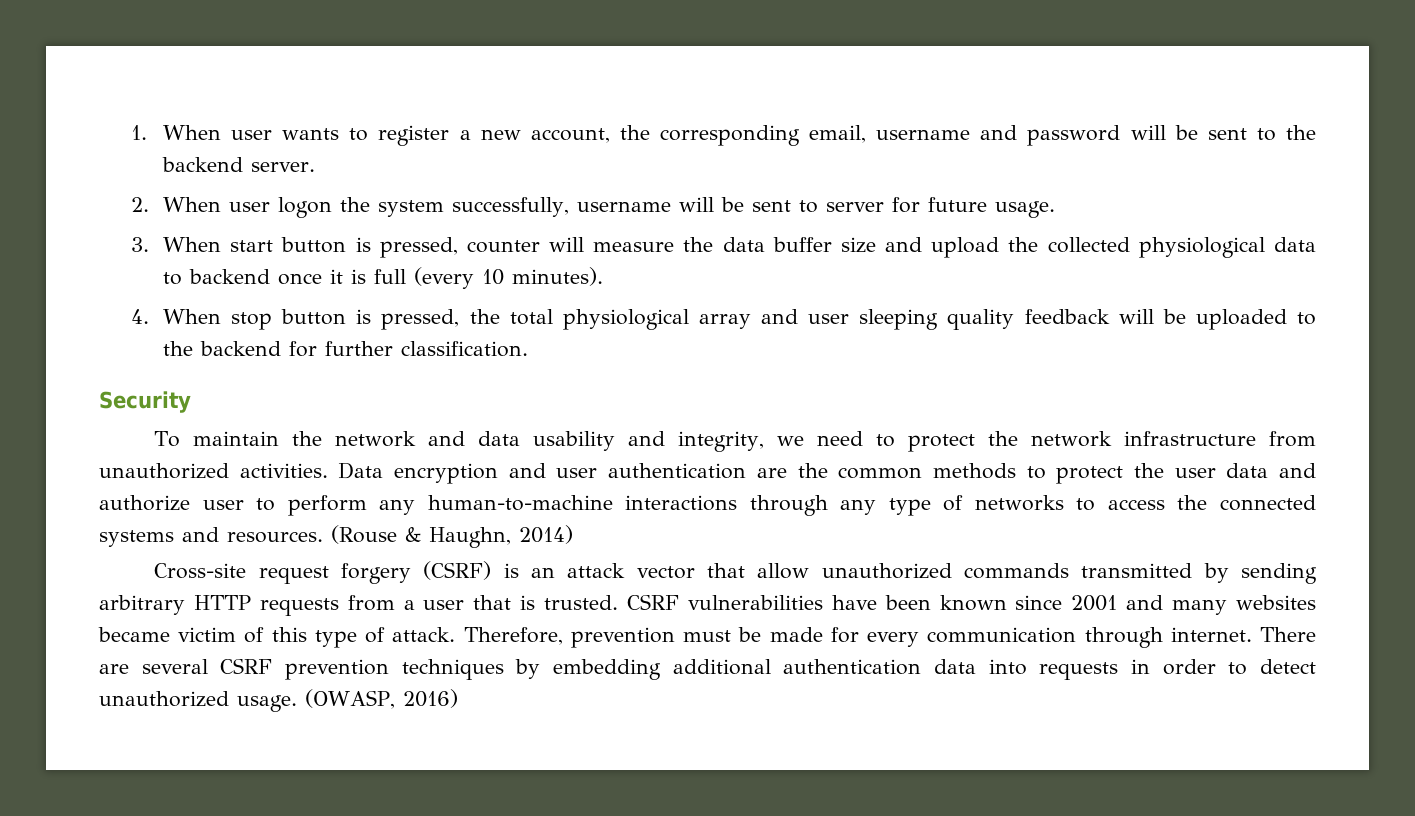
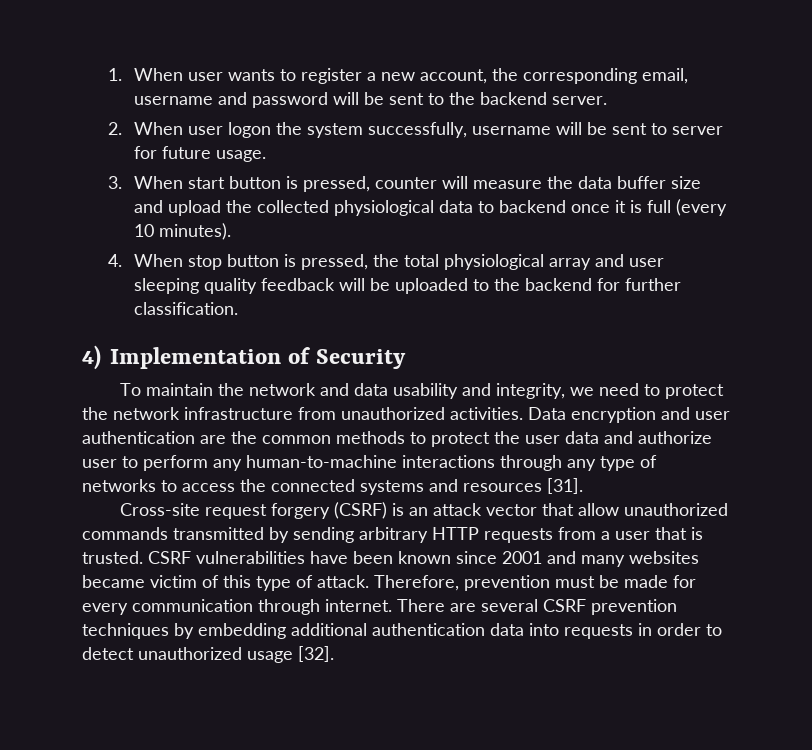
(529, 349) none -> [82,345,310,370] 4) Implementation of
[227,525,573,548] resources. (Rouse & Haughn, 2014) -> [463,478,583,494] resources [31].
[237,689,458,712] usage. (OWASP, 2016) -> [247,646,334,663] usage [32].

